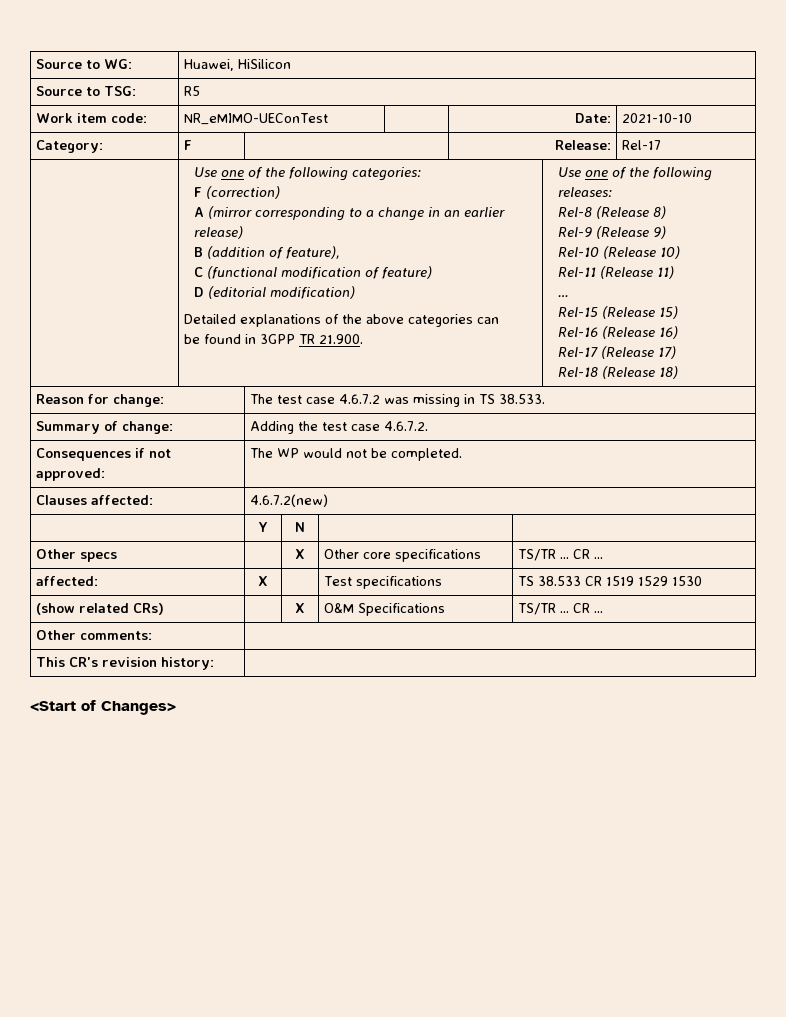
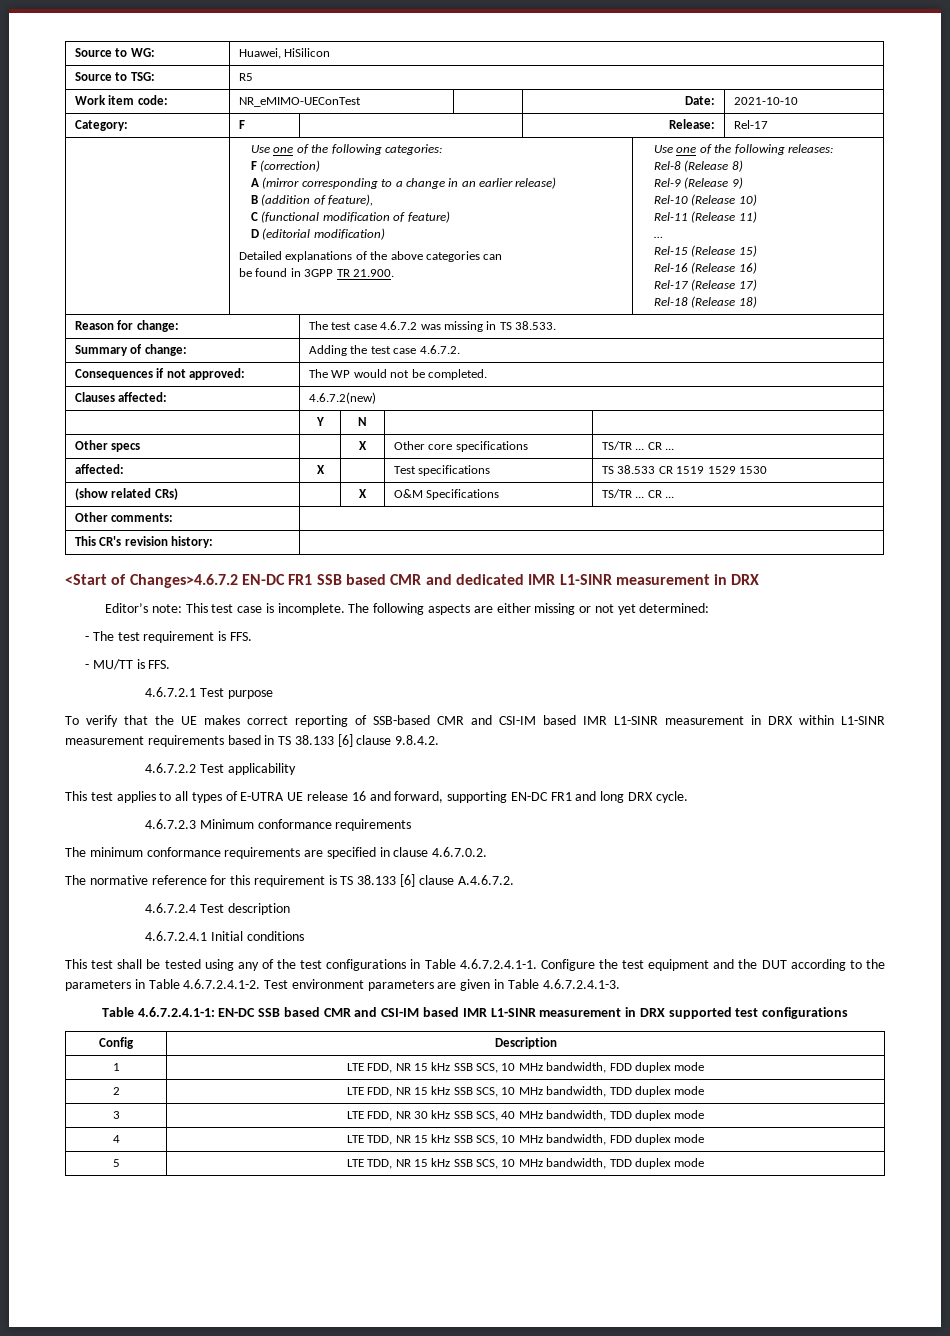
[101,701,176,715] Changes> -> [129,574,760,588] [104,603,710,615] [84,631,252,643] [84,659,171,670] [144,687,273,699] [65,715,885,727] [65,734,440,747] [144,763,296,775] [65,791,688,803] [144,819,412,831] [65,847,488,859] [65,874,514,887] [144,903,290,915] [144,931,304,941] [65,959,886,971] [65,979,620,991] [101,1007,849,1019] [99,1037,134,1049] [494,1037,557,1049] [112,1063,120,1071] [346,1062,705,1073] [112,1087,120,1095] [346,1086,705,1097] [112,1111,120,1119] [346,1110,705,1121] [112,1135,120,1143] [346,1134,705,1145] [112,1159,120,1167] [346,1158,705,1169] Changes>4.6.7.2 EN-DC FR1 SSB based CMR and dedicated IMR L1-SINR measurement in DRX // Editor’s note: This test case is incomplete. The following aspects are either missing or not yet determined: // - The test requirement is FFS. // - MU/TT is FFS. // 4.6.7.2.1 Test purpose // To verify that the UE makes correct reporting of SSB-based CMR and CSI-IM based IMR L1-SINR measurement in DRX within L1-SINR measurement requirements based in TS 38.133 [6] clause 9.8.4.2. // 4.6.7.2.2 Test applicability // This test applies to all types of E-UTRA UE release 16 and forward, supporting EN-DC FR1 and long DRX cycle. // 4.6.7.2.3 Minimum conformance requirements // The minimum conformance requirements are specified in clause 4.6.7.0.2. // The normative reference for this requirement is TS 38.133 [6] clause A.4.6.7.2. // 4.6.7.2.4 Test description // 4.6.7.2.4.1 Initial conditions // This test shall be tested using any of the test configurations in Table 4.6.7.2.4.1-1. Configure the test equipment and the DUT according to the parameters in Table 4.6.7.2.4.1-2. Test environment parameters are given in Table 4.6.7.2.4.1-3. // Table 4.6.7.2.4.1-1: EN-DC SSB based CMR and CSI-IM based IMR L1-SINR measurement in DRX supported test configurations // Config | Description // 1 | LTE FDD, NR 15 kHz SSB SCS, 10 MHz bandwidth, FDD duplex mode // 2 | LTE FDD, NR 15 kHz SSB SCS, 10 MHz bandwidth, TDD duplex mode // 3 | LTE FDD, NR 30 kHz SSB SCS, 40 MHz bandwidth, TDD duplex mode // 4 | LTE TDD, NR 15 kHz SSB SCS, 10 MHz bandwidth, FDD duplex mode // 5 | LTE TDD, NR 15 kHz SSB SCS, 10 MHz bandwidth, TDD duplex mode

